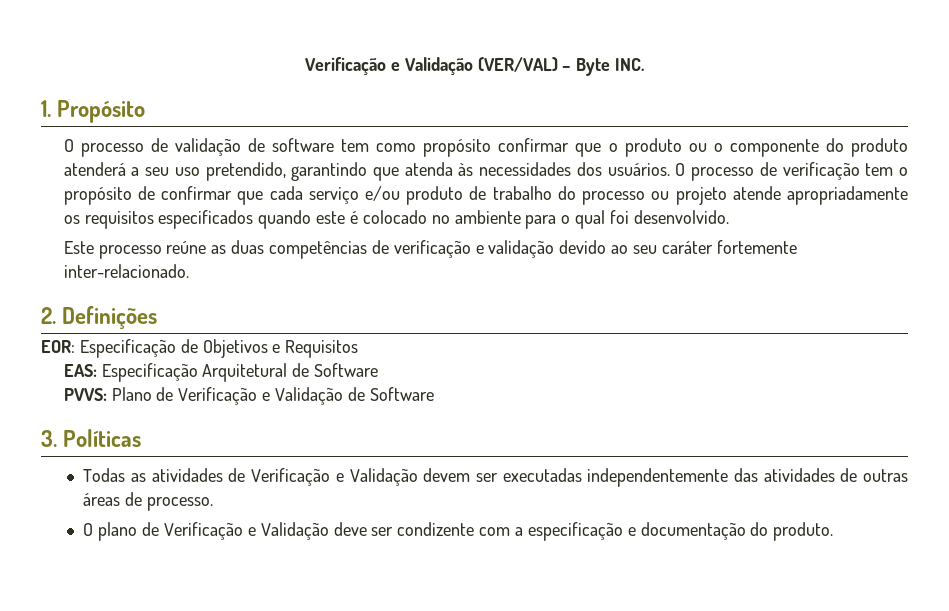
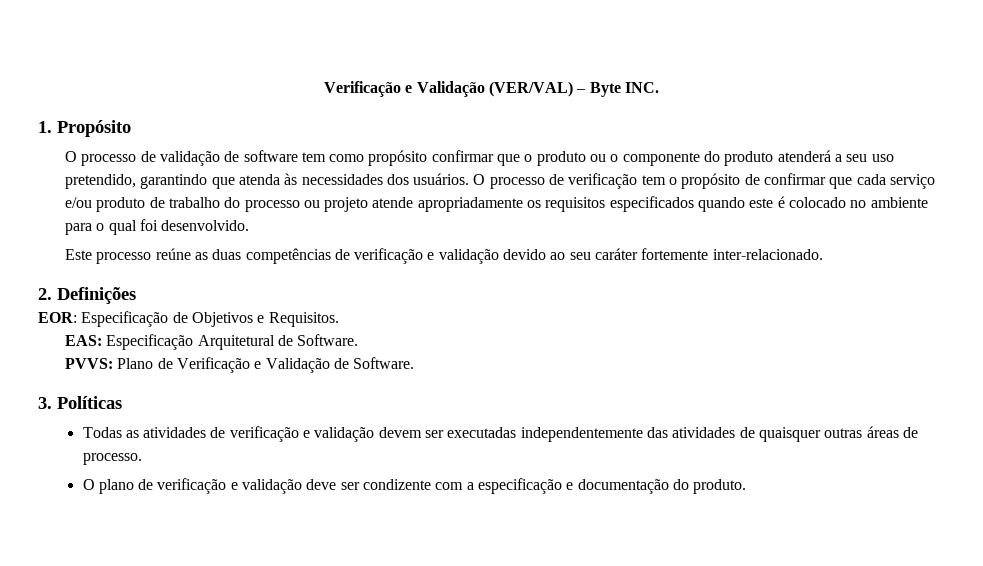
[285,340,359,358] Requisitos -> [268,312,339,327] Requisitos.
[314,363,379,377] Software -> [297,334,359,346] Software.
[369,387,434,401] Software -> [353,357,415,369] Software.
[251,468,418,486] Verificação e Validação -> [229,426,375,442] verificação e validação
(858, 475) none -> [758,427,821,442] quaisquer
[164,522,329,540] Verificação e Validação -> [157,478,303,494] verificação e validação

